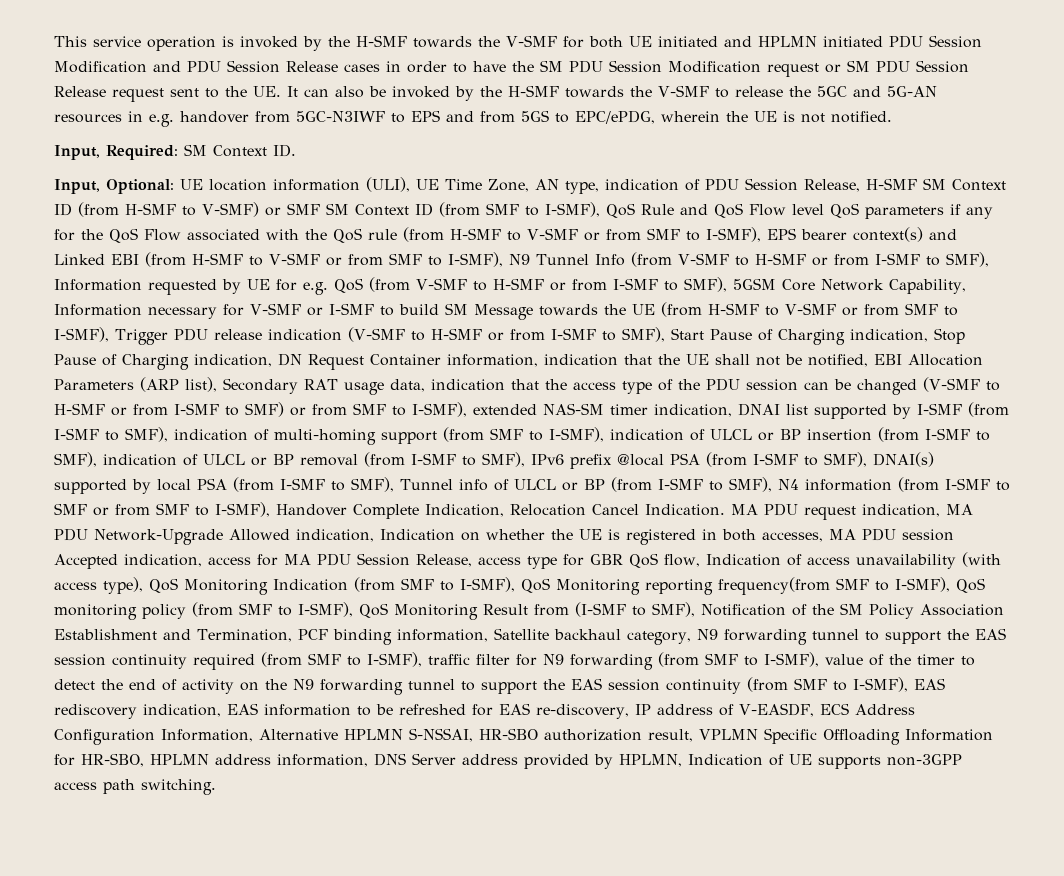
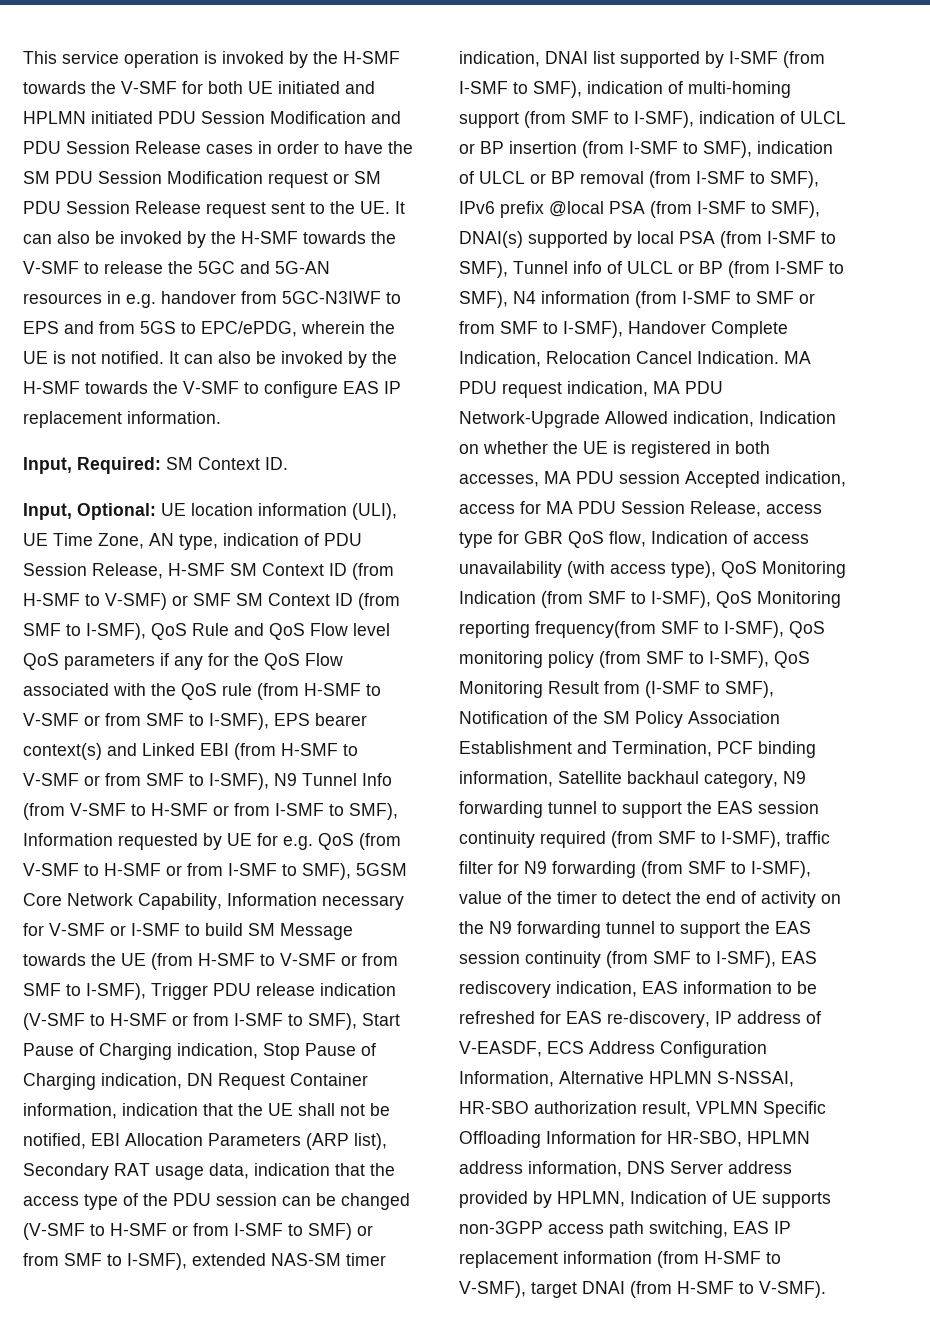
(892, 117) none -> [169,351,397,368] [23,381,401,398] [23,411,221,428] It can also be invoked by the H-SMF towards the V-SMF to configure EAS IP replacement information.
[141,779,216,795] switching. -> [649,1221,791,1238] [459,1251,781,1268] [459,1281,826,1298] switching, EAS IP replacement information (from H-SMF to V-SMF), target DNAI (from H-SMF to V-SMF).

